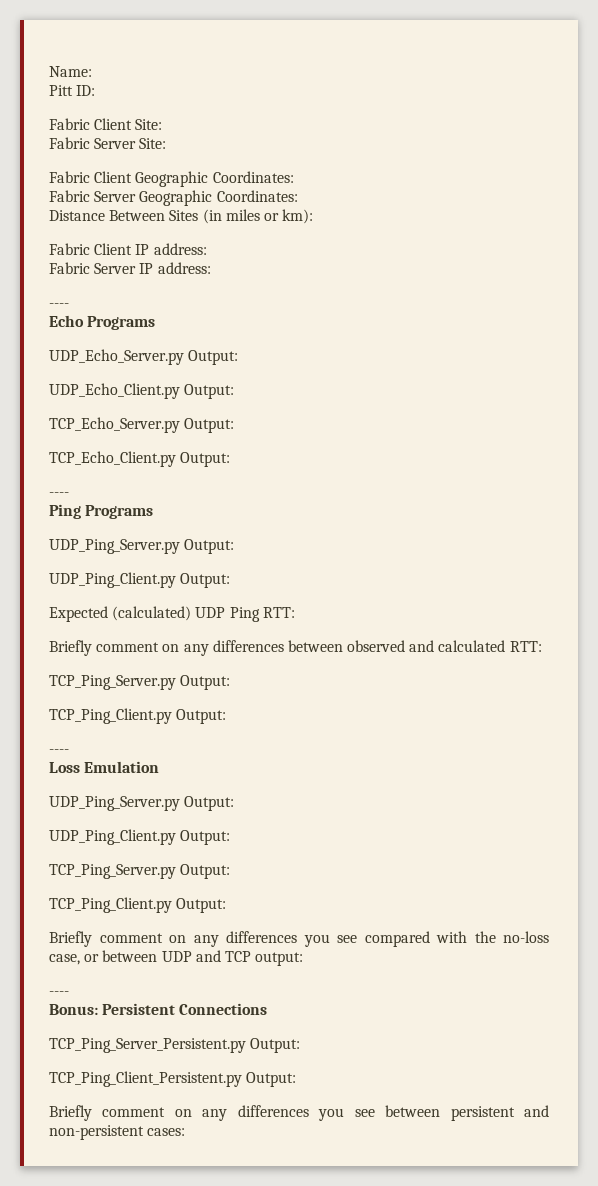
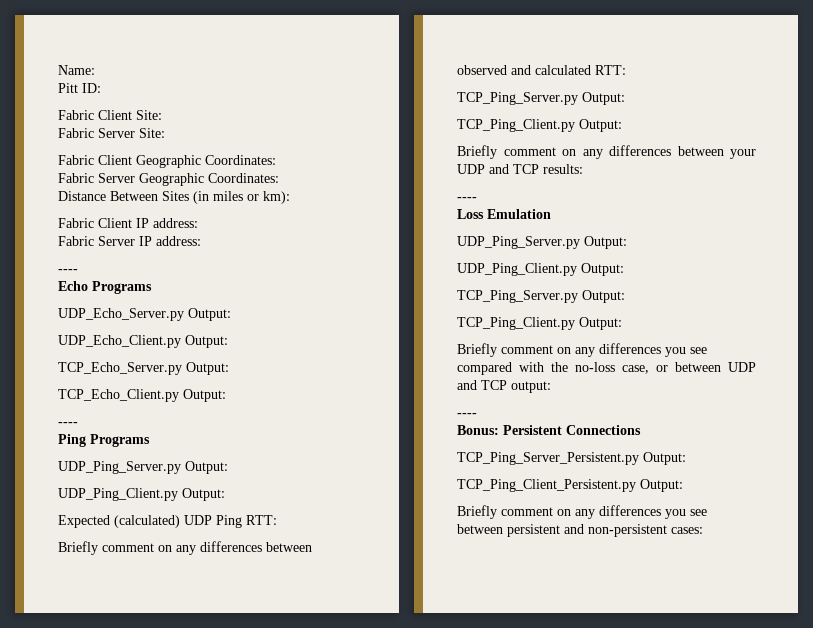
(227, 716) none -> [457,145,756,159] [457,164,583,174] // Briefly comment on any differences between your UDP and TCP results:

